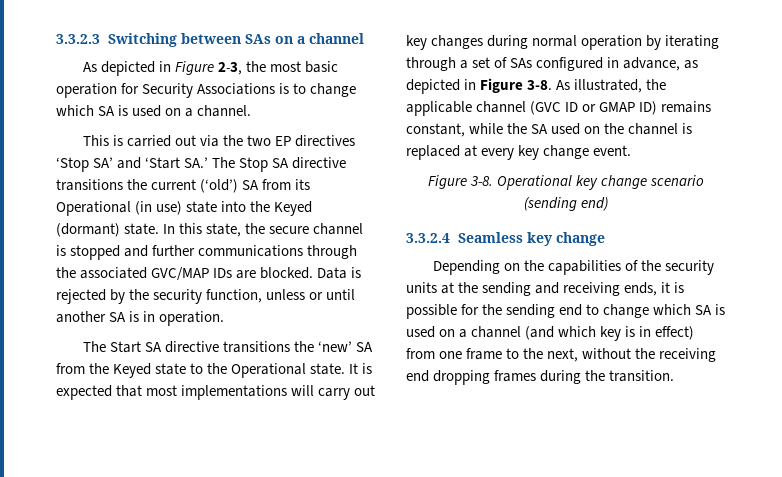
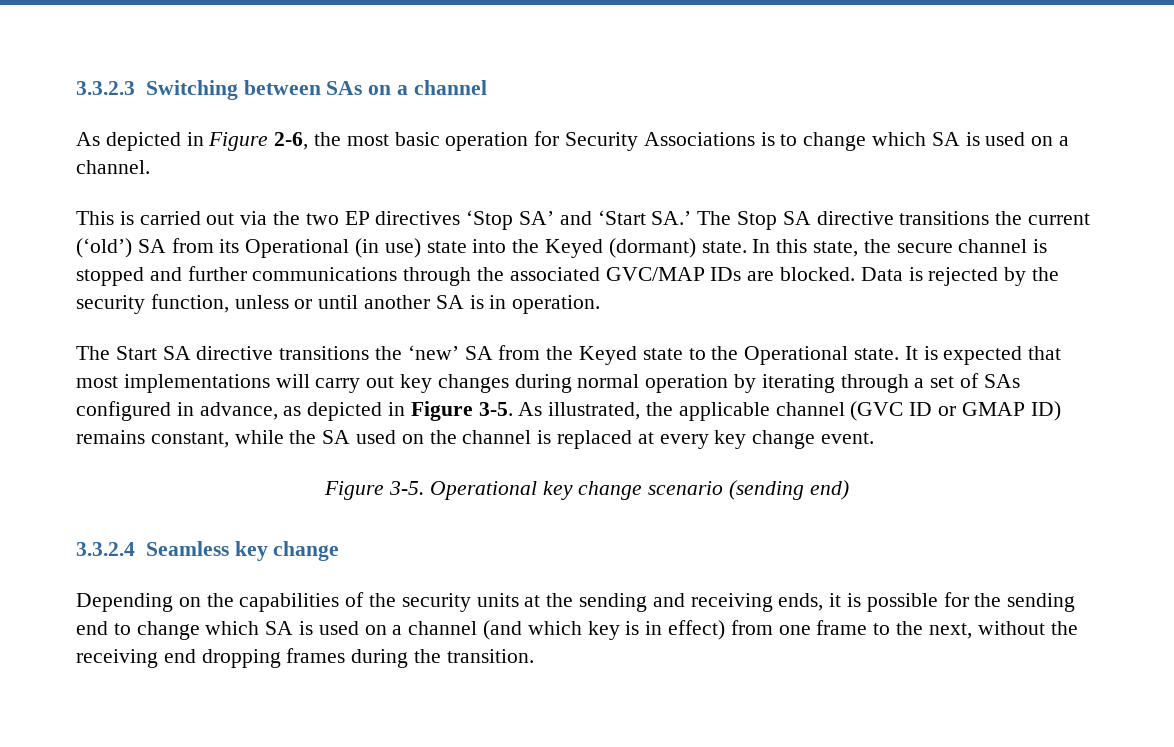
[218,62,243,75] 2-3, -> [274,132,309,150] 2-6,
[527,80,553,90] 3-8. -> [478,402,513,416] 3-5.
[469,176,493,186] 3-8. -> [388,481,424,495] 3-5.

